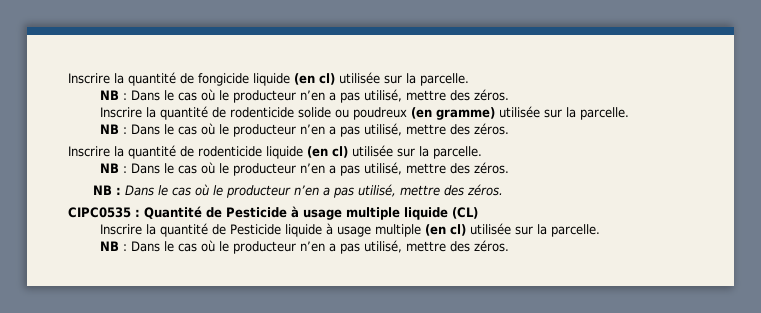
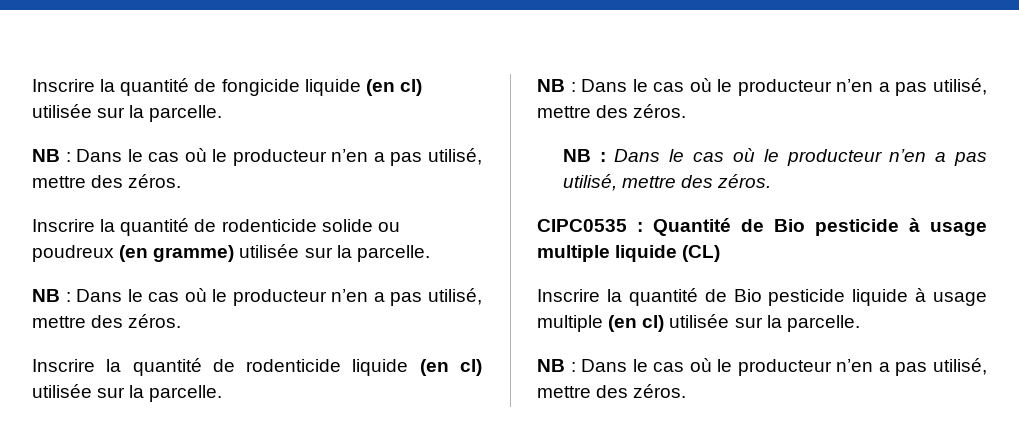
[226,207,287,218] Pesticide -> [774,219,899,236] Bio pesticide
[229,224,281,235] Pesticide -> [733,289,846,306] Bio pesticide

